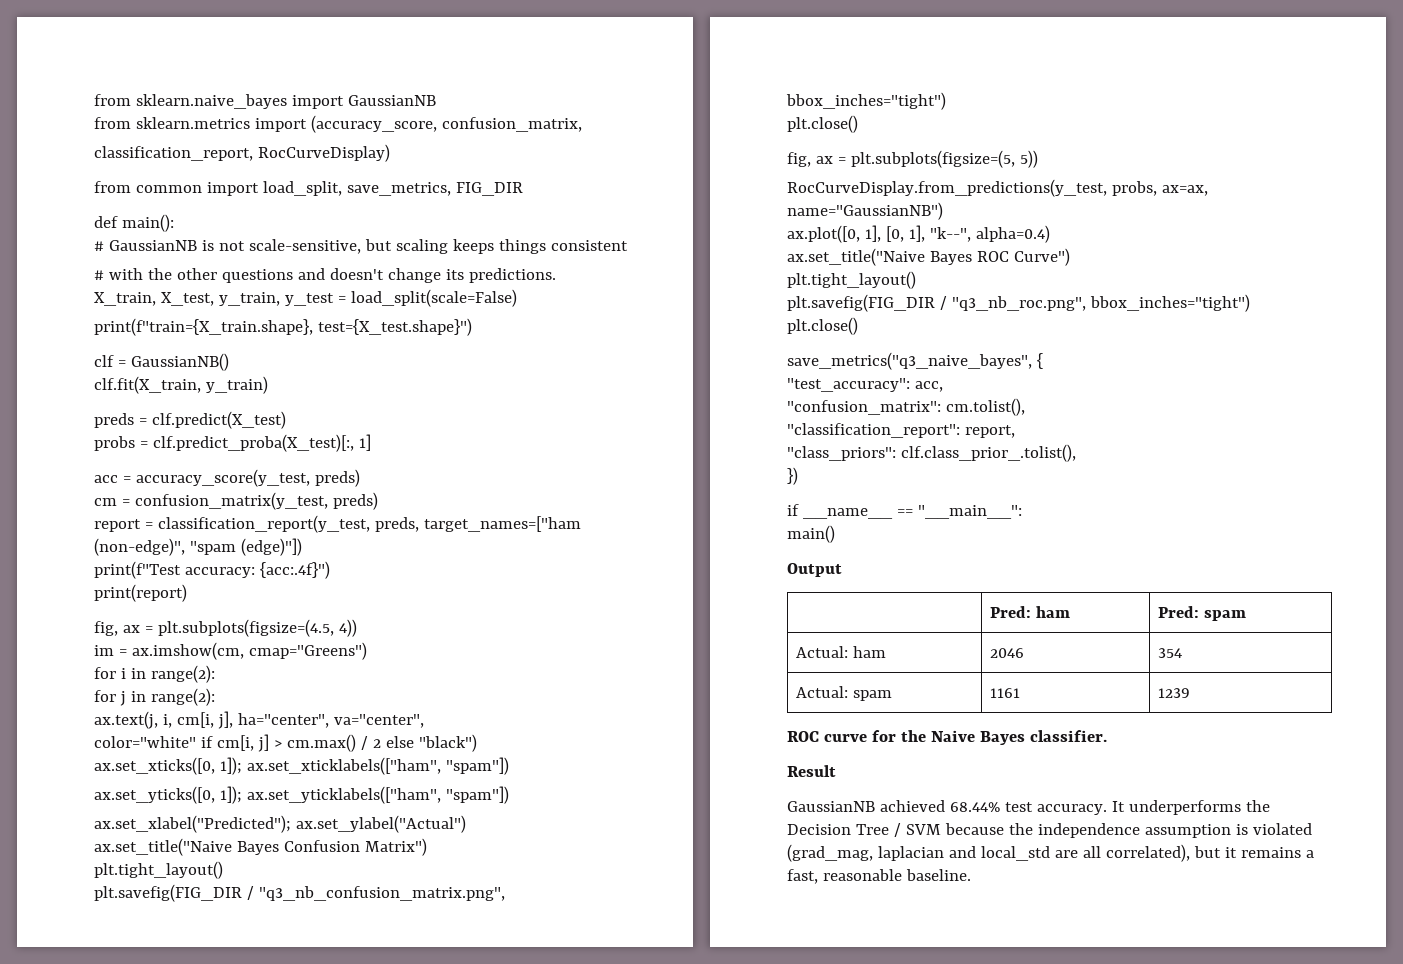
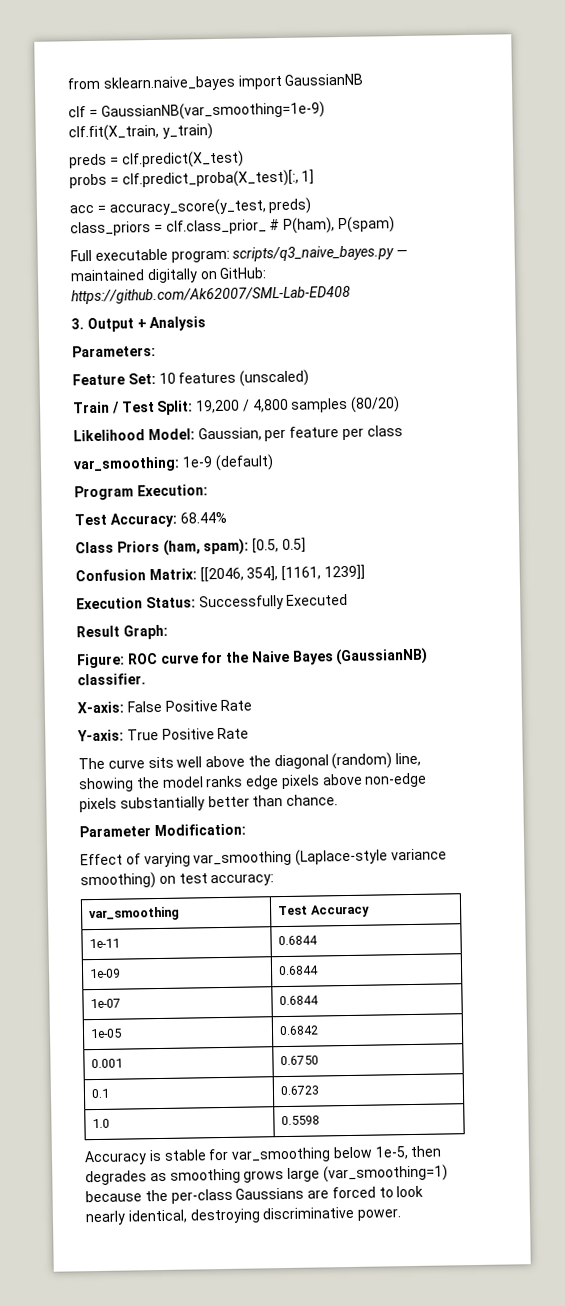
[94,115,582,133] [94,144,390,162] [94,181,523,196] [94,214,174,232] [94,239,628,254] [94,268,556,283] [94,289,517,307] [94,318,472,336] // from sklearn.metrics import (accuracy_score, confusion_matrix, // classification_report, RocCurveDisplay) // from common import load_split, save_metrics, FIG_DIR // def main(): // # GaussianNB is not scale-sensitive, but scaling keeps things consistent // # with the other questions and doesn't change its predictions. // X_train, X_test, y_train, y_test = load_split(scale=False) // print(f"train={X_train.shape}, test={X_test.shape}") -> (364, 79) none
[130,353,229,371] GaussianNB() -> [100,101,325,121] GaussianNB(var_smoothing=1e-9)
[94,492,378,510] [94,515,581,533] [94,538,302,556] [94,561,330,579] [94,584,187,602] [94,619,357,637] [94,642,367,660] [94,665,215,683] [94,688,215,706] [94,711,424,729] [94,734,477,752] [94,757,509,775] [94,786,509,804] [94,815,466,833] [94,838,427,856] [94,861,223,879] [94,884,505,902] [786,92,946,110] [787,115,858,133] [787,150,1038,168] [787,179,1208,197] [787,202,943,220] [787,225,1050,243] [787,248,1070,266] [787,271,916,289] [787,294,1250,312] [787,317,858,335] [787,352,1043,370] [787,378,943,392] [787,398,1025,416] [787,423,1015,438] [787,444,1076,462] [787,467,798,485] [787,504,1022,519] [787,525,835,543] [787,563,842,577] [989,606,1070,618] [1157,606,1246,621] [795,646,886,658] [989,648,1024,658] [1157,648,1182,658] [795,686,892,701] [989,688,1020,698] [1157,688,1190,698] cm = confusion_matrix(y_test, preds) // report = classification_report(y_test, preds, target_names=["ham (non-edge)", "spam (edge)"]) // print(f"Test accuracy: {acc:.4f}") // print(report) // fig, ax = plt.subplots(figsize=(4.5, 4)) // im = ax.imshow(cm, cmap="Greens") // for i in range(2): // for j in range(2): // ax.text(j, i, cm[i, j], ha="center", va="center", // color="white" if cm[i, j] > cm.max() / 2 else "black") // ax.set_xticks([0, 1]); ax.set_xticklabels(["ham", "spam"]) // ax.set_yticks([0, 1]); ax.set_yticklabels(["ham", "spam"]) // ax.set_xlabel("Predicted"); ax.set_ylabel("Actual") // ax.set_title("Naive Bayes Confusion Matrix") // plt.tight_layout() // plt.savefig(FIG_DIR / "q3_nb_confusion_matrix.png", bbox_inches="tight") // plt.close() // fig, ax = plt.subplots(figsize=(5, 5)) // RocCurveDisplay.from_predictions(y_test, probs, ax=ax, name="GaussianNB") // ax.plot([0, 1], [0, 1], "k--", alpha=0.4) // ax.set_title("Naive Bayes ROC Curve") // plt.tight_layout() // plt.savefig(FIG_DIR / "q3_nb_roc.png", bbox_inches="tight") // plt.close() // save_metrics("q3_naive_bayes", { // "test_accuracy": acc, // "confusion_matrix": cm.tolist(), // "classification_report": report, // "class_priors": clf.class_prior_.tolist(), // }) // if __name__ == "__main__": // main() // Output // | Pred: ham | Pred: spam // Actual: ham | 2046 | 354 // Actual: spam | 1161 | 1239 // -> [70,216,395,237] [70,245,409,263] [70,267,268,284] [71,285,351,305] [71,316,207,333] [72,344,156,358] [72,369,310,387] [72,396,401,415] [73,425,403,442] [73,454,274,473] [74,484,208,501] [74,511,227,528] [75,537,306,556] [75,564,365,583] [76,593,349,611] [76,624,168,640] [76,653,125,669] class_priors = clf.class_prior_ # P(ham), P(spam) // Full executable program: scripts/q3_naive_bayes.py — maintained digitally on GitHub: https://github.com/Ak62007/SML-Lab-ED408 // 3. Output + Analysis // Parameters: // Feature Set: 10 features (unscaled) // Train / Test Split: 19,200 / 4,800 samples (80/20) // Likelihood Model: Gaussian, per feature per class // var_smoothing: 1e-9 (default) // Program Execution: // Test Accuracy: 68.44% // Class Priors (ham, spam): [0.5, 0.5] // Confusion Matrix: [[2046, 354], [1161, 1239]] // Execution Status: Successfully Executed // Result Graph: // Figure:
(1025, 738) none -> [335,647,429,666] (GaussianNB)
[787,765,836,777] [787,800,1270,815] [787,823,1312,838] [787,844,1314,862] [787,869,971,884] Result // GaussianNB achieved 68.44% test accuracy. It underperforms the Decision Tree / SVM because the independence assumption is violated (grad_mag, laplacian and local_std are all correlated), but it remains a fast, reasonable baseline. -> [77,699,253,714] [77,727,250,742] [78,752,422,770] [78,772,428,793] [79,794,339,813] [79,823,246,838] [80,848,447,868] [80,872,275,890] [89,906,181,922] [278,904,370,918] [89,938,121,949] [278,935,319,946] [89,968,122,979] [278,965,320,976] [90,998,122,1009] [279,995,320,1006] [90,1028,123,1039] [279,1025,320,1036] [91,1058,124,1069] [280,1055,320,1066] [91,1088,111,1099] [280,1085,321,1096] [92,1118,111,1129] [281,1115,321,1126] [84,1145,443,1166] [85,1164,448,1186] [85,1185,424,1204] [85,1206,403,1226] X-axis: False Positive Rate // Y-axis: True Positive Rate // The curve sits well above the diagonal (random) line, showing the model ranks edge pixels above non-edge pixels substantially better than chance. // Parameter Modification: // Effect of varying var_smoothing (Laplace-style variance smoothing) on test accuracy: // var_smoothing | Test Accuracy // 1e-11 | 0.6844 // 1e-09 | 0.6844 // 1e-07 | 0.6844 // 1e-05 | 0.6842 // 0.001 | 0.6750 // 0.1 | 0.6723 // 1.0 | 0.5598 // Accuracy is stable for var_smoothing below 1e-5, then degrades as smoothing grows large (var_smoothing=1) because the per-class Gaussians are forced to look nearly identical, destroying discriminative power.

